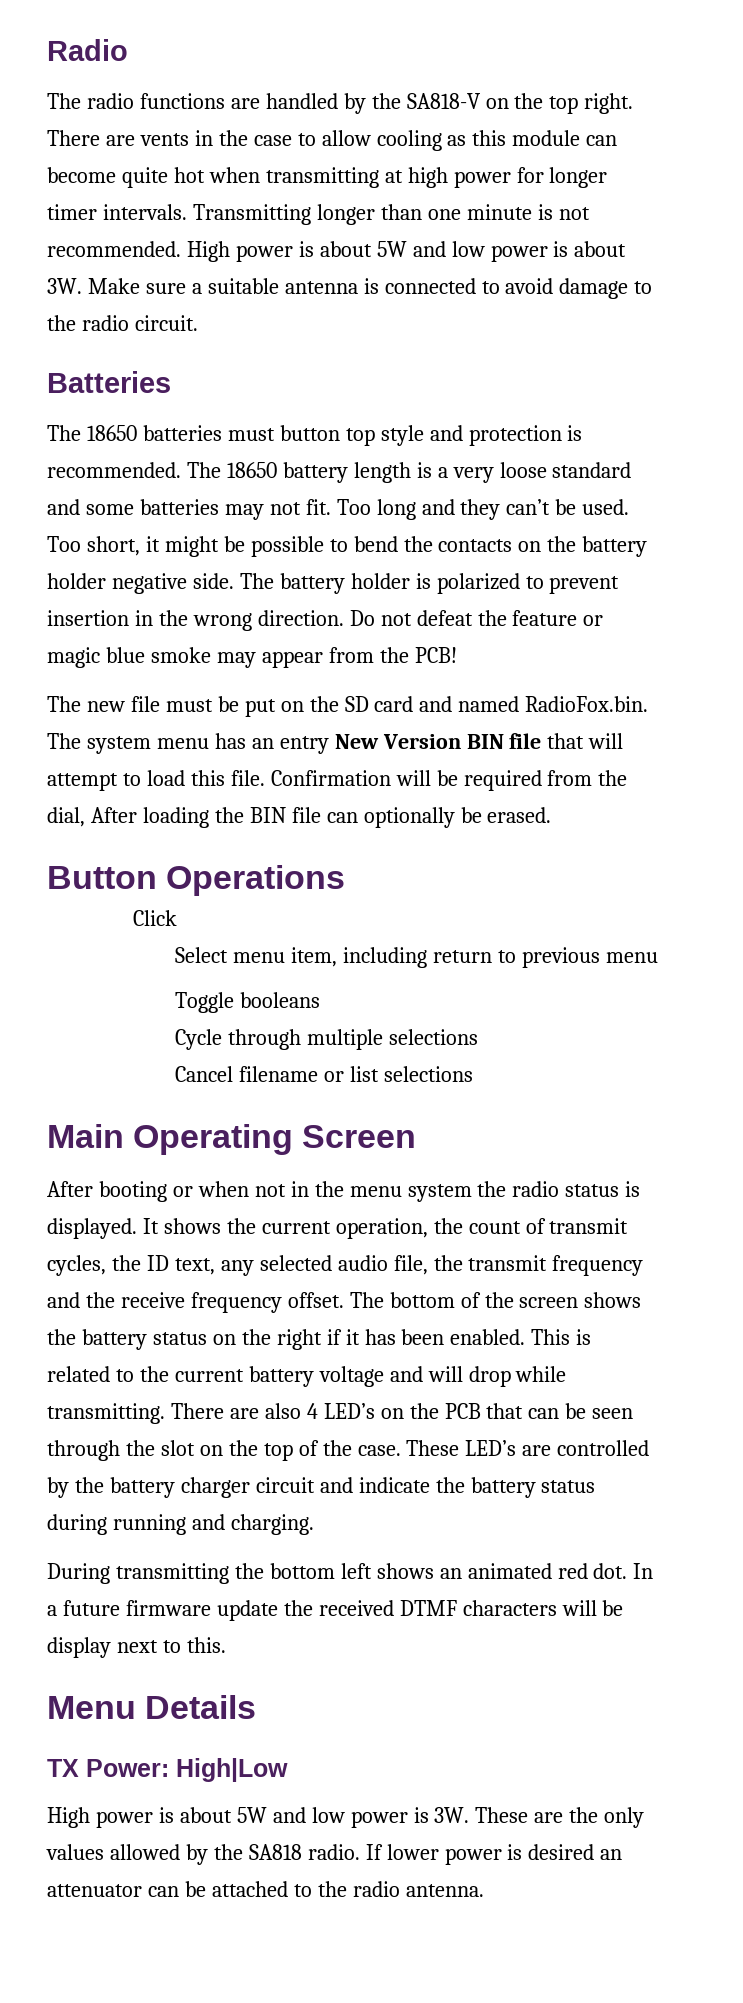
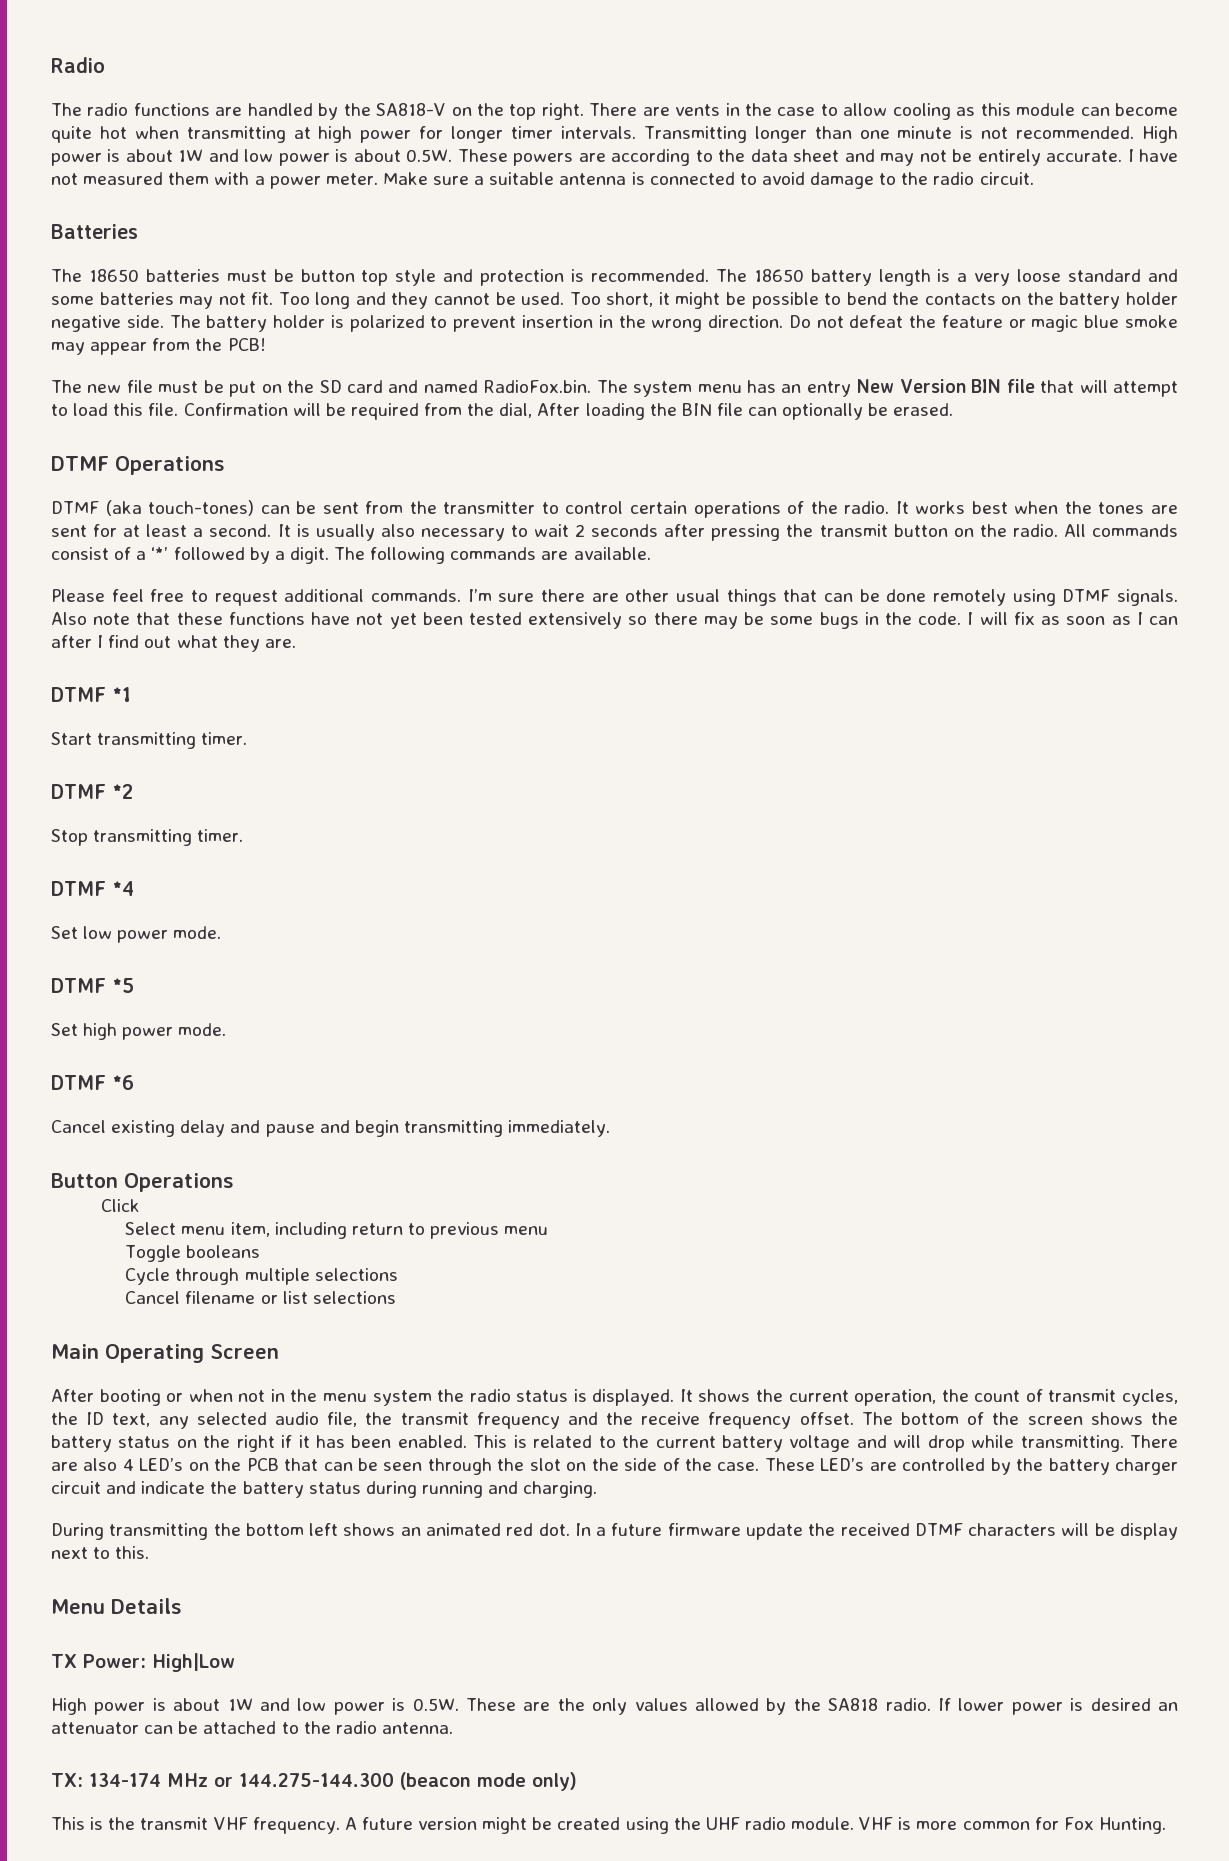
[376,241,407,257] 5W -> [178,149,204,162] 1W
[47,278,82,294] 3W. -> [406,149,1178,166] [51,172,378,189] 0.5W. These powers are according to the data sheet and may not be entirely accurate. I have not measured them with a power meter.
(275, 434) none -> [273,269,294,282] be
[506,499,551,515] can’t -> [434,293,491,305] cannot
(552, 815) none -> [51,456,225,475] [51,500,1178,518] [51,524,1179,541] [51,547,651,564] [51,589,1178,606] [51,612,1178,629] [51,635,296,652] [51,687,131,702] [51,732,248,749] [51,784,133,799] [51,829,244,846] [51,881,134,896] [51,926,222,943] [51,978,134,993] [51,1023,227,1040] [51,1075,134,1090] [51,1120,611,1137] // DTMF Operations // DTMF (aka touch-tones) can be sent from the transmitter to control certain operations of the radio. It works best when the tones are sent for at least a second. It is usually also necessary to wait 2 seconds after pressing the transmit button on the radio. All commands consist of a ‘*’ followed by a digit. The following commands are available. // Please feel free to request additional commands. I’m sure there are other usual things that can be done remotely using DTMF signals. Also note that these functions have not yet been tested extensively so there may be some bugs in the code. I will fix as soon as I can after I find out what they are. // DTMF *1 // Start transmitting timer. // DTMF *2 // Stop transmitting timer. // DTMF *4 // Set low power mode. // DTMF *5 // Set high power mode. // DTMF *6 // Cancel existing delay and pause and begin transmitting immediately.
[263,1443,293,1461] top -> [624,1458,658,1471] side
[236,1807,470,1828] 5W and low power is 3W. -> [227,1698,459,1715] 1W and low power is 0.5W.
(484, 1890) none -> [51,1772,577,1791] [51,1817,1166,1834] // TX: 134-174 MHz or 144.275-144.300 (beacon mode only) // This is the transmit VHF frequency. A future version might be created using the UHF radio module. VHF is more common for Fox Hunting.

